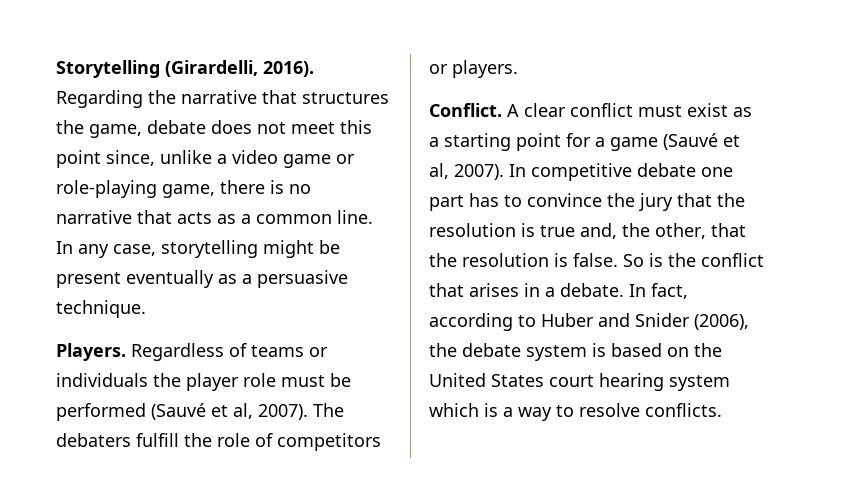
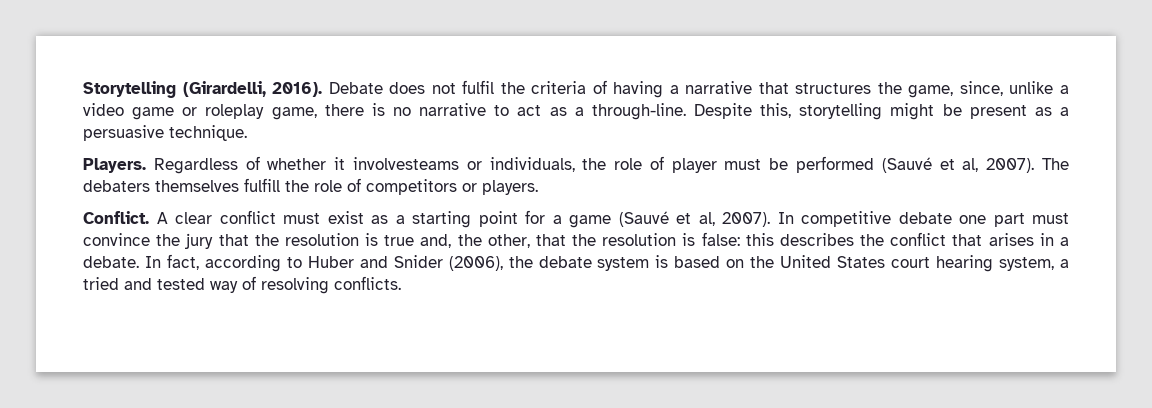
[56,90,176,108] Regarding the -> [328,80,679,98] Debate does not fulfil the criteria of having a
[147,120,372,134] [56,150,101,168] debate does not meet this point -> (954, 91) none
[56,180,157,198] role-playing -> [205,104,265,119] roleplay
[137,210,373,224] [56,241,156,258] that acts as a common line. In any case, -> [494,103,792,120] to act as a through-line. Despite this,
[126,270,214,288] eventually -> (1027, 112) none
[251,345,328,357] [56,373,276,391] teams or individuals the player role -> [267,156,717,173] whether it involvesteams or individuals, the role of player
(131, 440) none -> [155,180,239,192] themselves
[469,193,522,207] has to -> [1032,213,1069,224] must
[573,253,663,267] false. So is -> [701,232,854,246] false: this describes
[669,375,730,391] [429,403,640,421] system which is a way to resolve -> [999,257,1069,271] [83,276,329,294] system, a tried and tested way of resolving

